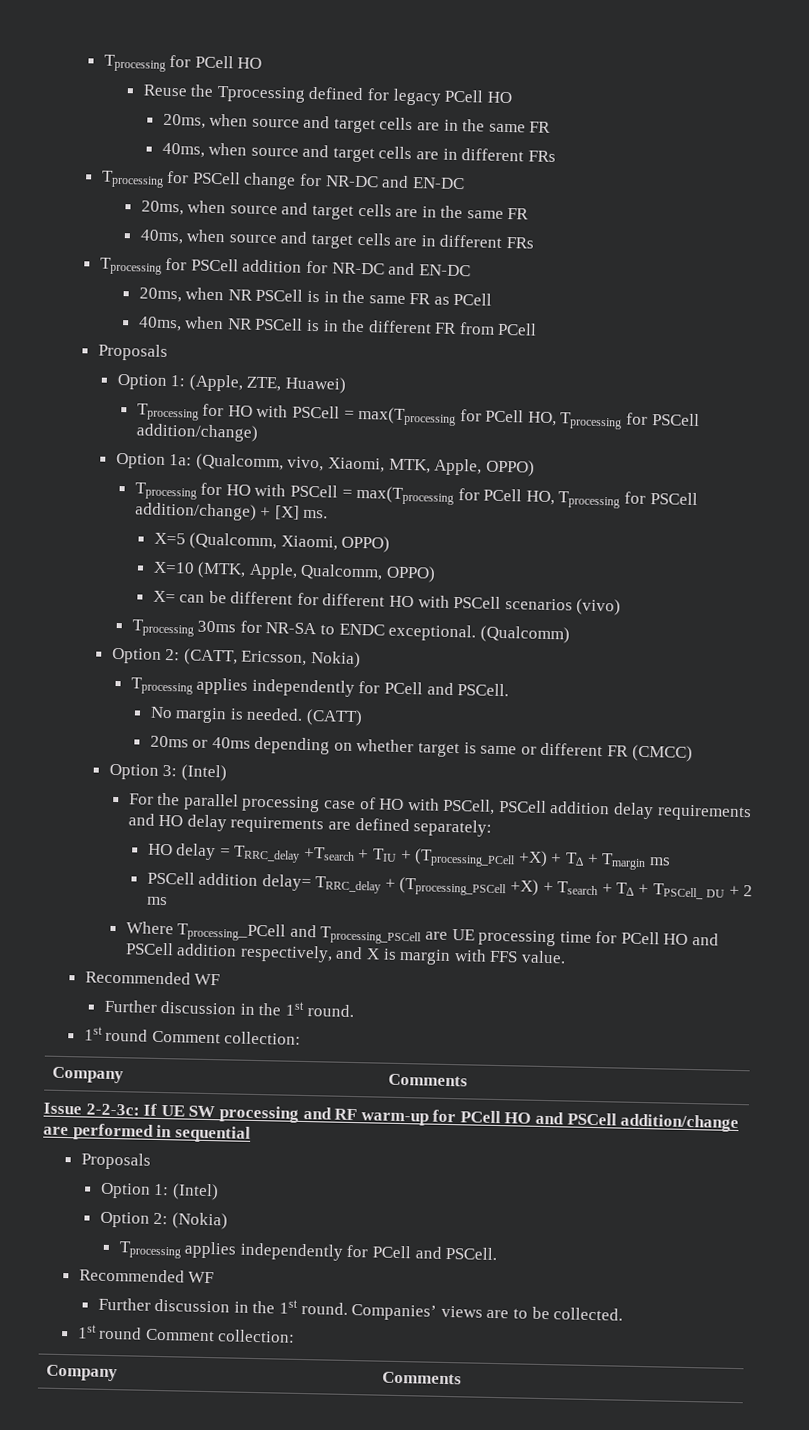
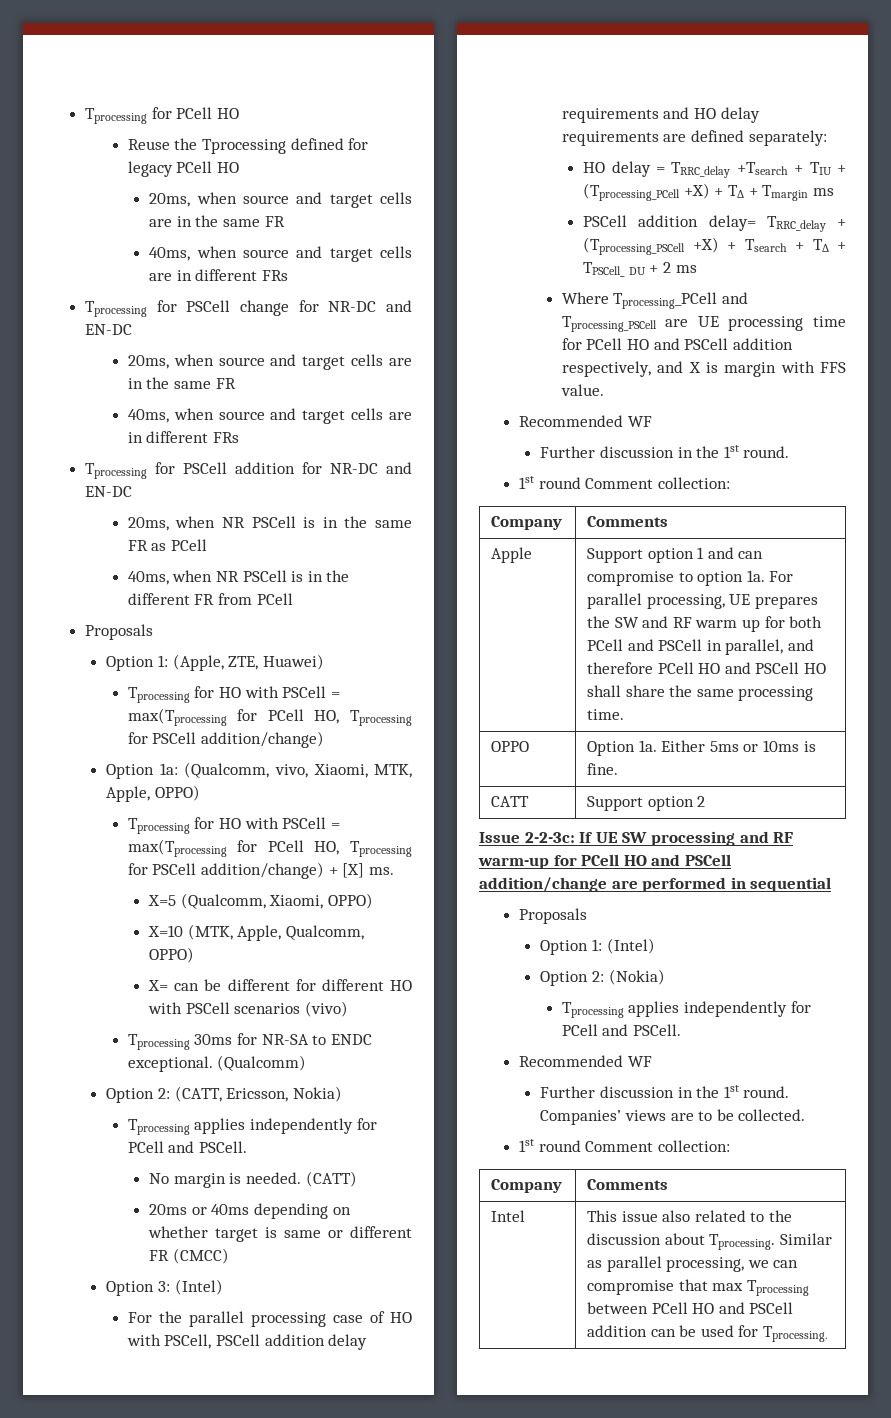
(468, 1080) none -> [491,547,533,563] [587,547,764,563] [587,570,794,586] [587,593,818,609] [587,616,823,632] [587,639,815,655] [587,662,827,674] [587,685,814,701] [587,709,625,720] [491,741,530,752] [587,740,816,756] [587,763,619,775] [491,796,530,807] [587,796,706,811] // Apple | Support option 1 and can compromise to option 1a. For parallel processing, UE prepares the SW and RF warm up for both PCell and PSCell in parallel, and therefore PCell HO and PSCell HO shall share the same processing time. // OPPO | Option 1a. Either 5ms or 10ms is fine. // CATT | Support option 2
(462, 1378) none -> [491,1210,526,1222] [587,1210,793,1222] [587,1233,832,1250] [587,1256,799,1272] [587,1279,809,1296] [587,1302,794,1314] [587,1325,828,1342] // Intel | This issue also related to the discussion about Tprocessing. Similar as parallel processing, we can compromise that max Tprocessing between PCell HO and PSCell addition can be used for Tprocessing.

